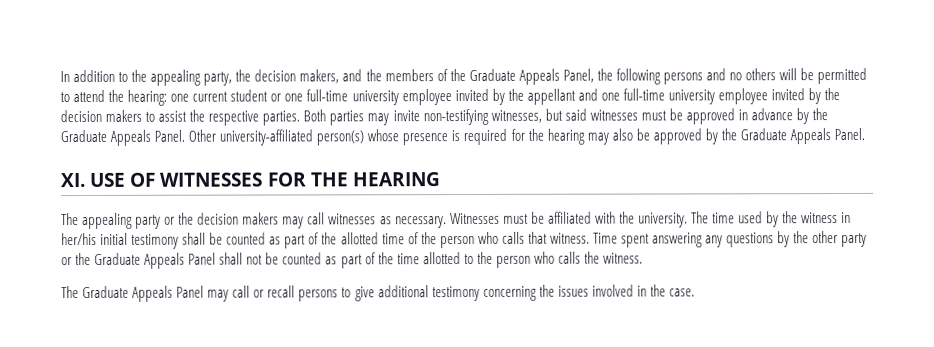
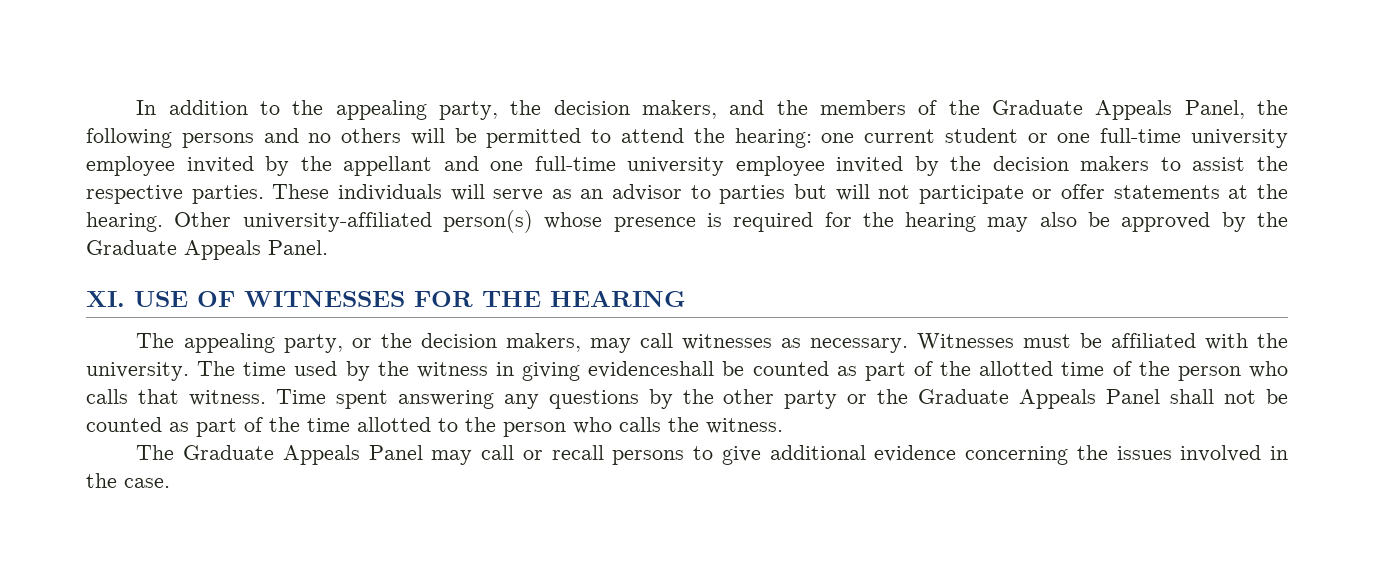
[303,108,829,126] [60,129,186,146] Both parties may invite non-testifying witnesses, but said witnesses must be approved in advance by the Graduate Appeals Panel. -> [272,184,1288,204] [86,212,163,232] These individuals will serve as an advisor to parties but will not participate or offer statements at the hearing.
[135,214,162,229] party -> [283,334,343,353] party,
[242,212,280,225] makers -> [505,333,581,352] makers,
[61,232,207,249] her/his initial testimony shall -> [522,361,715,381] giving evidenceshall
[431,285,480,302] testimony -> [874,445,957,462] evidence

